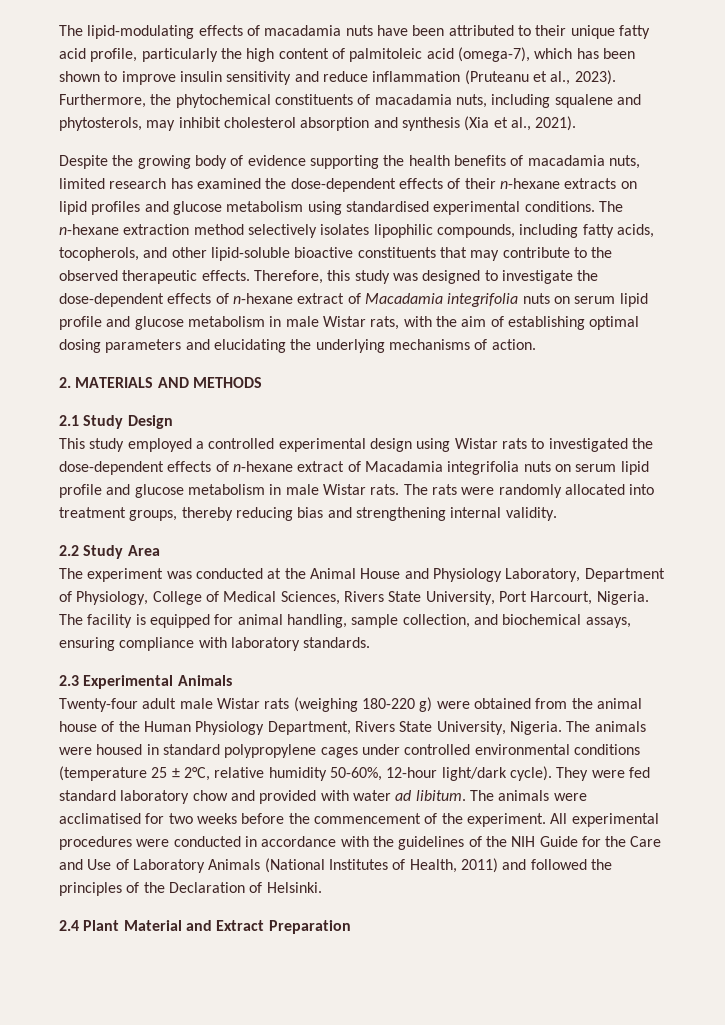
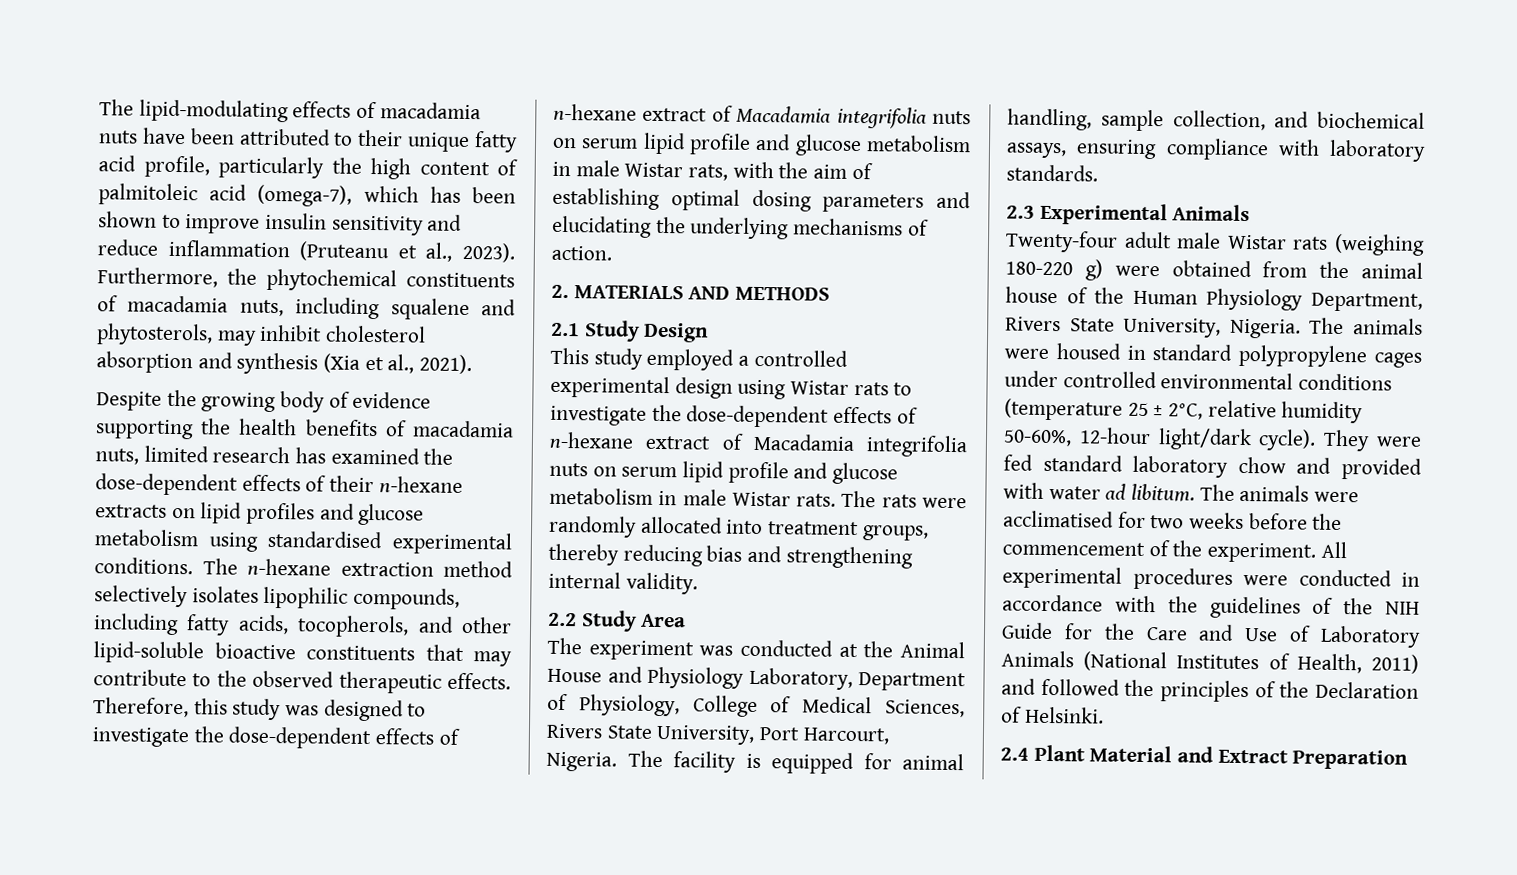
[548,438,628,452] investigated -> [550,405,647,426] investigate

